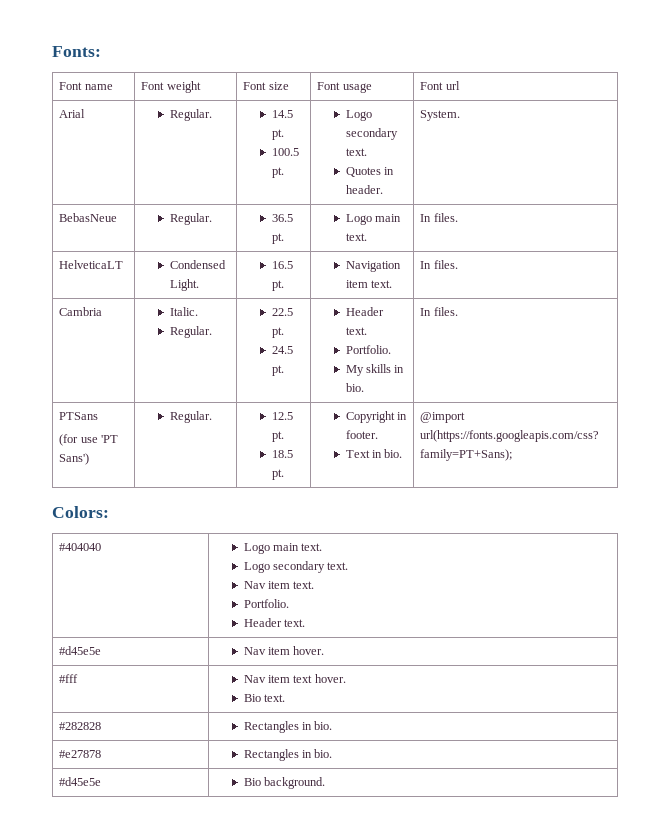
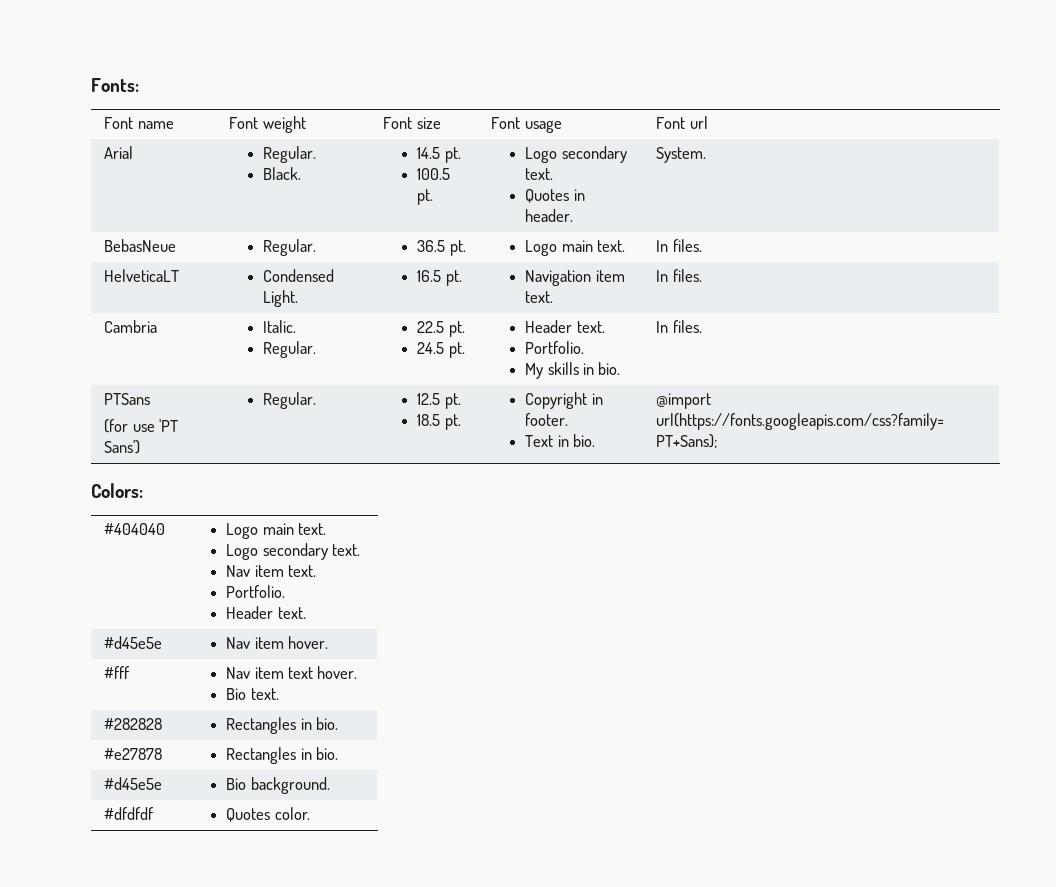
(212, 115) none -> [263,167,302,180] // Black.
(325, 783) none -> [104,807,155,820] [226,807,311,822] // #dfdfdf | Quotes color.

